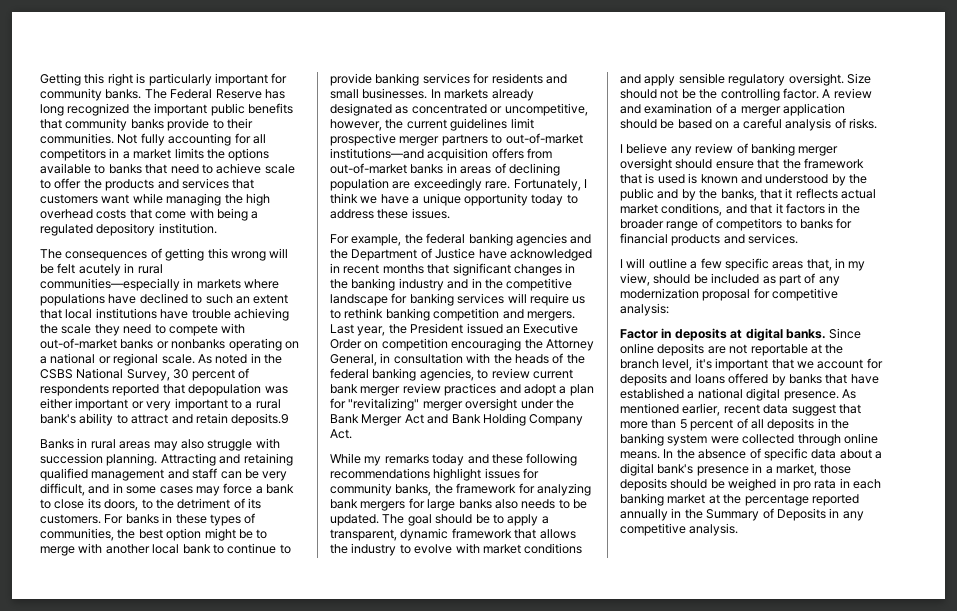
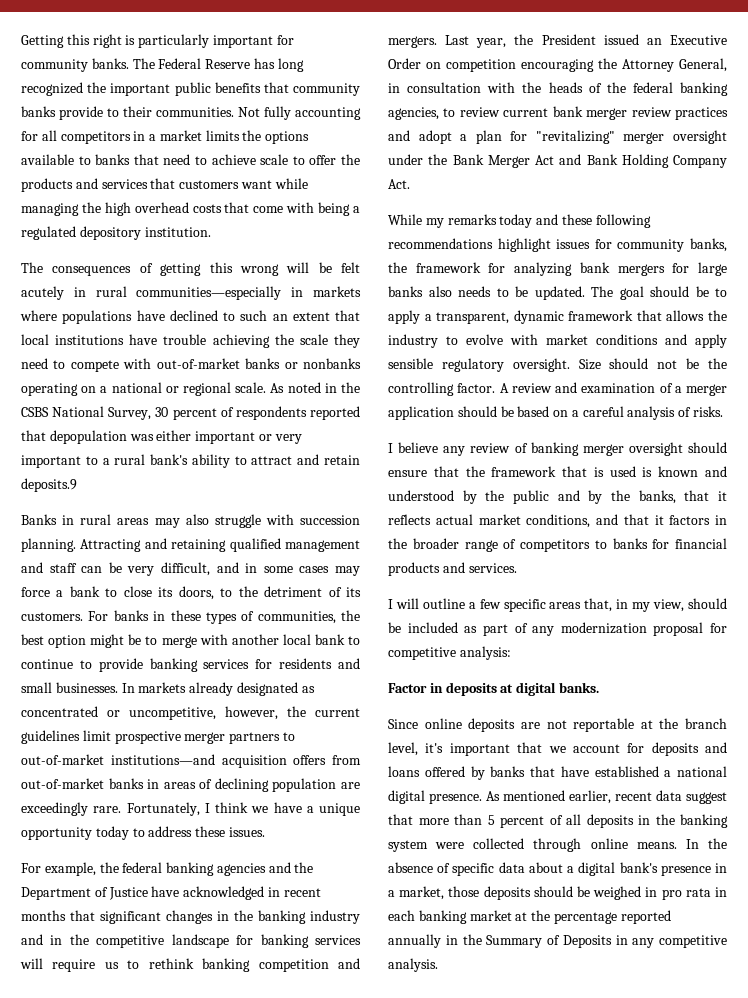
(826, 334) none -> (599, 687) //

